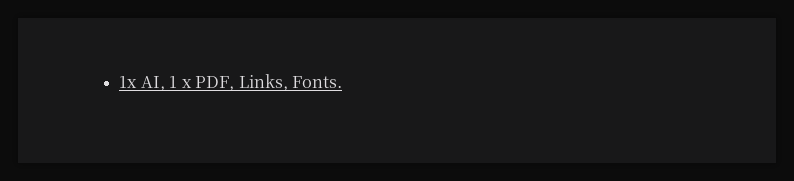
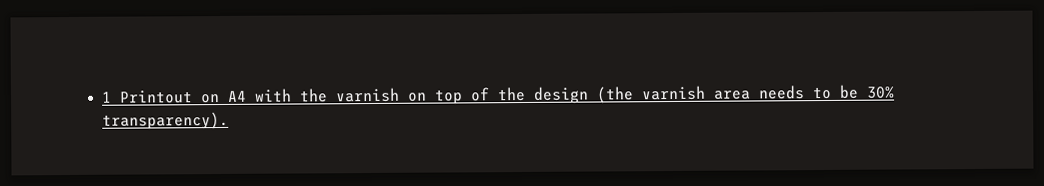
[119,74,343,91] 1x AI, 1 x PDF, Links, Fonts. -> [100,84,895,105] [101,111,229,130] 1 Printout on A4 with the varnish on top of the design (the varnish area needs to be 30% transparency).

